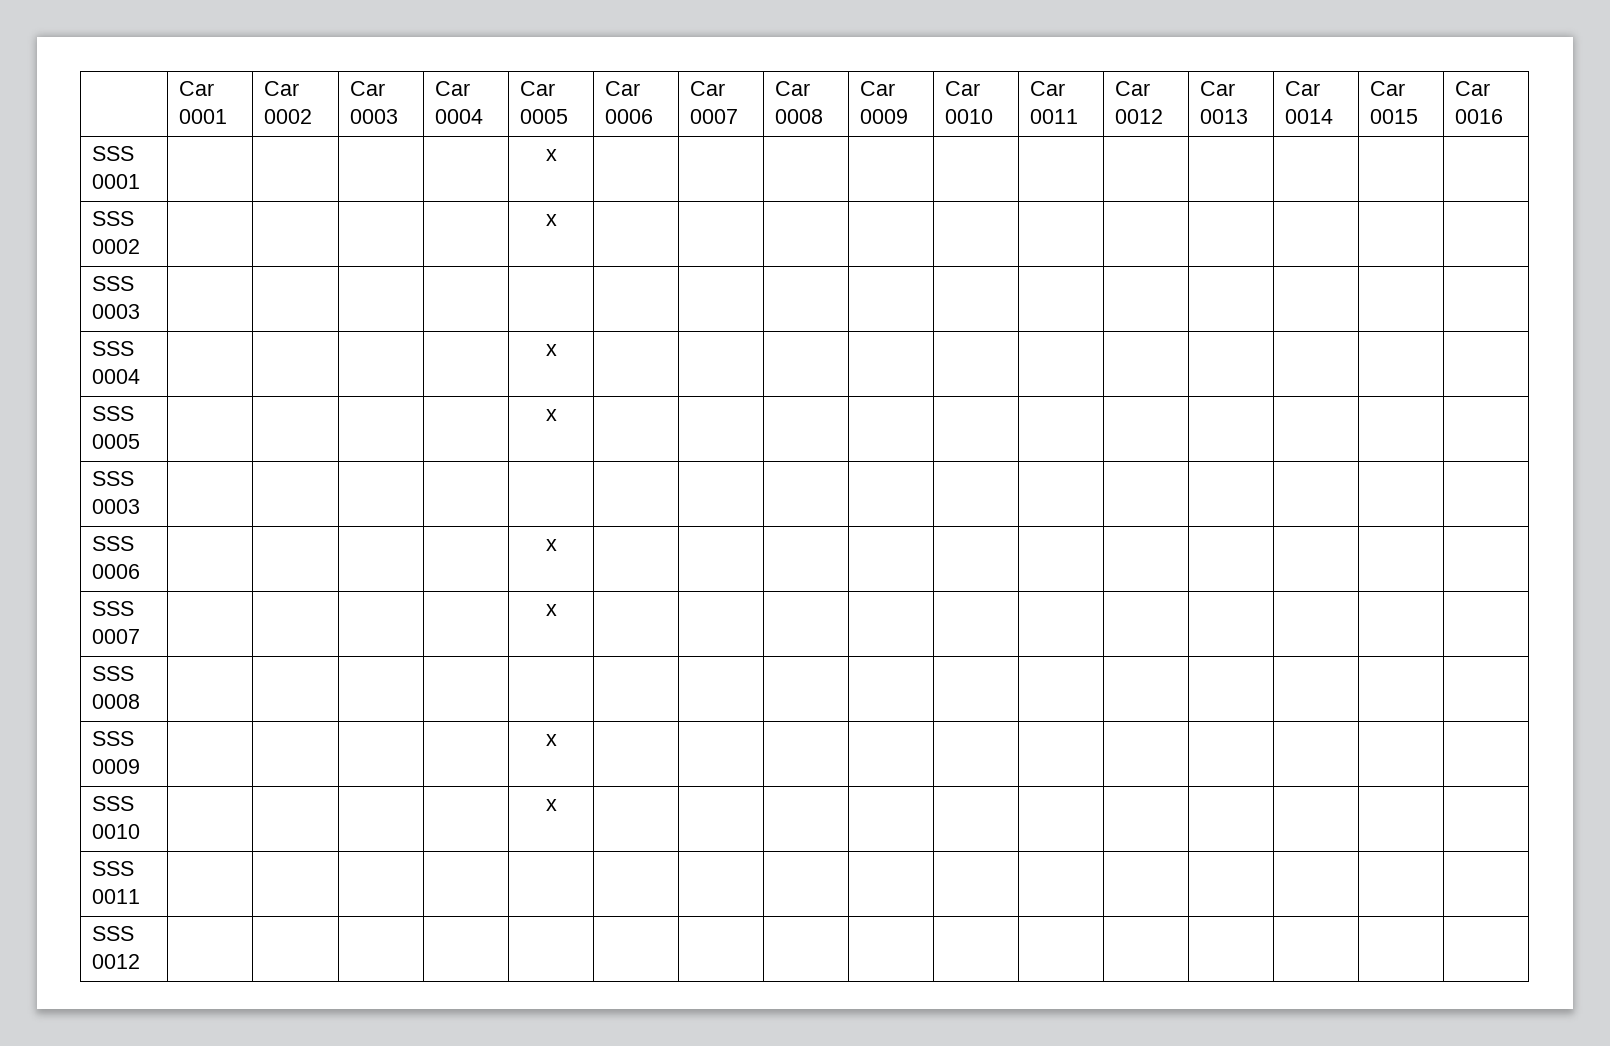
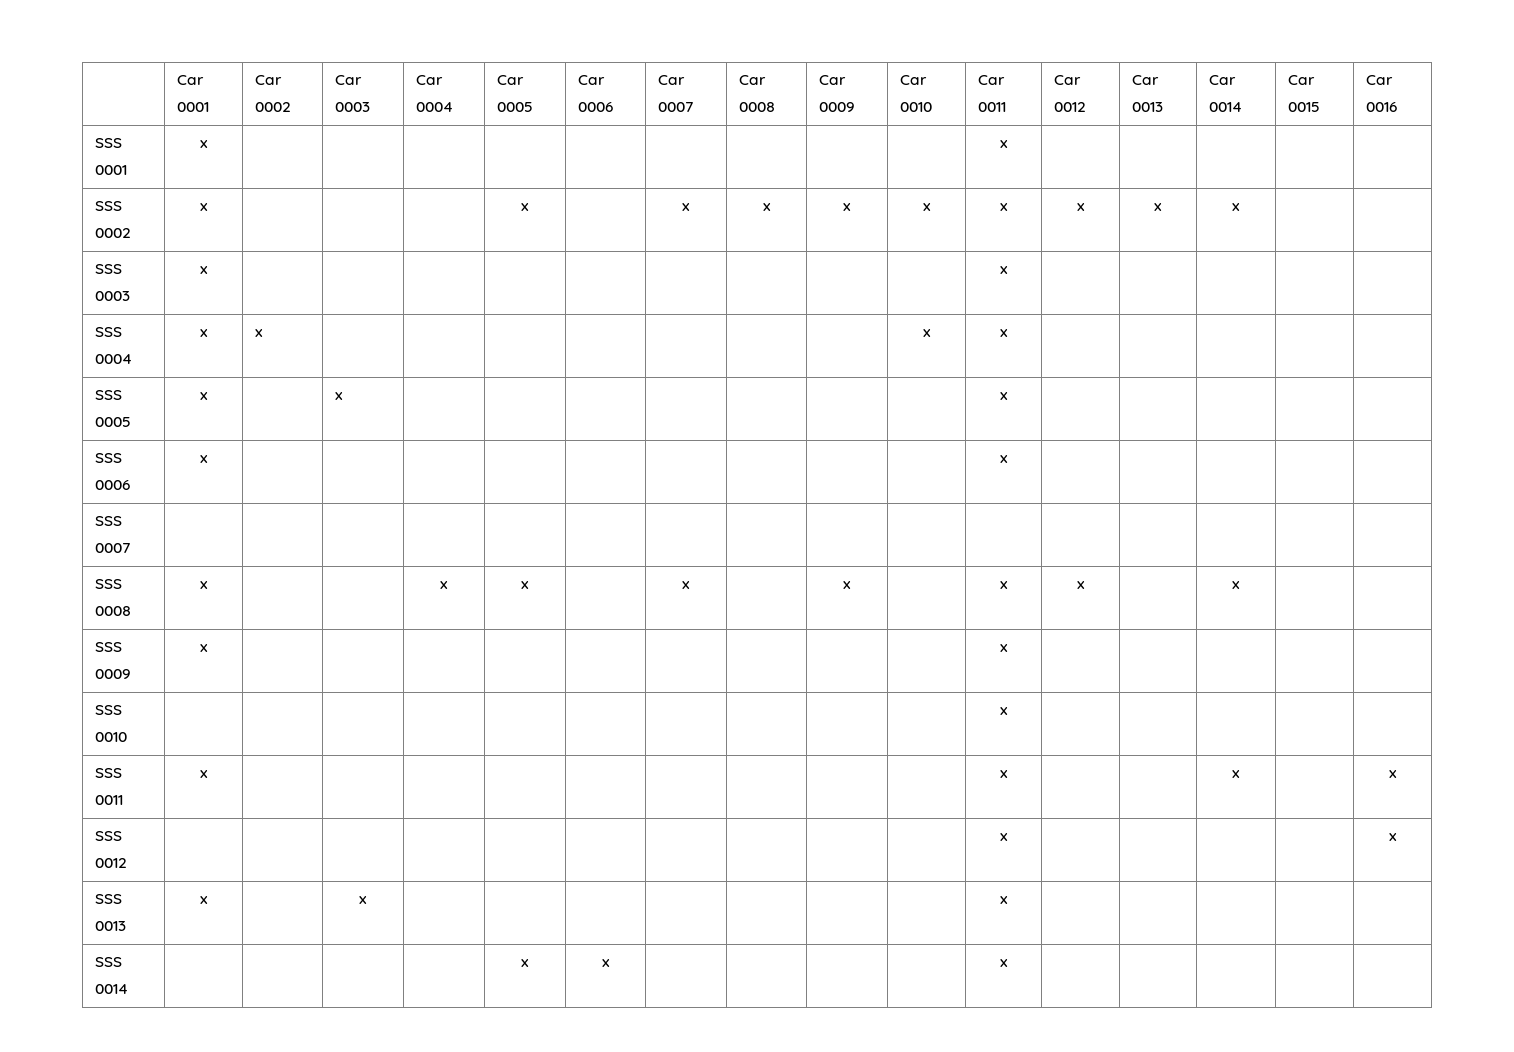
[545,149,557,161] [92,211,135,226] [92,239,141,254] [545,214,557,226] [92,276,135,291] [92,304,141,319] [92,341,135,356] [92,369,141,384] [545,344,557,356] [92,406,135,421] [92,434,141,449] [545,409,557,421] [92,471,135,486] [92,499,141,514] [92,536,135,551] [92,564,141,579] [545,539,557,551] [92,601,135,616] [92,629,141,644] [545,604,557,616] [92,666,135,681] [92,694,141,709] [92,731,135,746] [92,759,141,774] [545,734,557,746] [92,796,135,811] [92,824,141,839] [545,799,557,811] [92,861,135,876] [92,889,141,904] [92,926,135,941] [92,954,141,969] | | | | x | | | | | | | | | | | // SSS 0002 | | | | | x | | | | | | | | | | | // SSS 0003 | | | | | | | | | | | | | | | | // SSS 0004 | | | | | x | | | | | | | | | | | // SSS 0005 | | | | | x | | | | | | | | | | | // SSS 0003 | | | | | | | | | | | | | | | | // SSS 0006 | | | | | x | | | | | | | | | | | // SSS 0007 | | | | | x | | | | | | | | | | | // SSS 0008 | | | | | | | | | | | | | | | | // SSS 0009 | | | | | x | | | | | | | | | | | // SSS 0010 | | | | | x | | | | | | | | | | | // SSS 0011 | | | | | | | | | | | | | | | | // SSS 0012 | | | | | | | | | | | -> [199,140,208,148] [999,140,1008,148] [94,201,122,211] [94,228,131,238] [199,203,208,211] [521,203,529,211] [682,203,690,211] [762,203,771,211] [843,203,851,211] [922,203,931,211] [999,203,1008,211] [1076,203,1085,211] [1154,203,1162,211] [1232,203,1240,211] [94,264,122,274] [94,291,130,301] [199,266,208,274] [999,266,1008,274] [94,327,122,337] [94,354,132,364] [199,329,208,337] [254,329,263,337] [922,329,931,337] [999,329,1008,337] [94,390,122,400] [94,417,131,427] [199,392,208,400] [334,392,343,400] [999,392,1008,400] [94,453,122,463] [94,480,130,490] [199,455,208,463] [999,455,1008,463] [94,516,122,526] [94,543,131,553] [94,579,122,589] [94,606,131,616] [199,581,208,589] [440,581,448,589] [521,581,529,589] [682,581,690,589] [843,581,851,589] [999,581,1008,589] [1076,581,1085,589] [1232,581,1240,589] [94,642,122,652] [94,669,131,679] [199,644,208,652] [999,644,1008,652] [94,705,122,715] [94,732,127,742] [999,707,1008,715] [94,768,122,778] [94,795,123,805] [199,770,208,778] [999,770,1008,778] [1232,770,1240,778] [1388,770,1397,778] [94,831,122,841] [94,858,127,868] [999,833,1008,841] [1388,833,1397,841] [94,894,122,904] [94,921,126,931] [199,896,208,904] [359,896,367,904] [999,896,1008,904] [94,957,122,967] [94,984,128,994] [521,959,529,967] [601,959,610,967] [999,959,1008,967] x | | | | | | | | | | x | | | | | // SSS 0002 | x | | | | x | | x | x | x | x | x | x | x | x | | // SSS 0003 | x | | | | | | | | | | x | | | | | // SSS 0004 | x | x | | | | | | | | x | x | | | | | // SSS 0005 | x | | x | | | | | | | | x | | | | | // SSS 0006 | x | | | | | | | | | | x | | | | | // SSS 0007 | | | | | | | | | | | | | | | | // SSS 0008 | x | | | x | x | | x | | x | | x | x | | x | | // SSS 0009 | x | | | | | | | | | | x | | | | | // SSS 0010 | | | | | | | | | | | x | | | | | // SSS 0011 | x | | | | | | | | | | x | | | x | | x // SSS 0012 | | | | | | | | | | | x | | | | | x // SSS 0013 | x | | x | | | | | | | | x | | | | | // SSS 0014 | | | | | x | x | | | | | x

